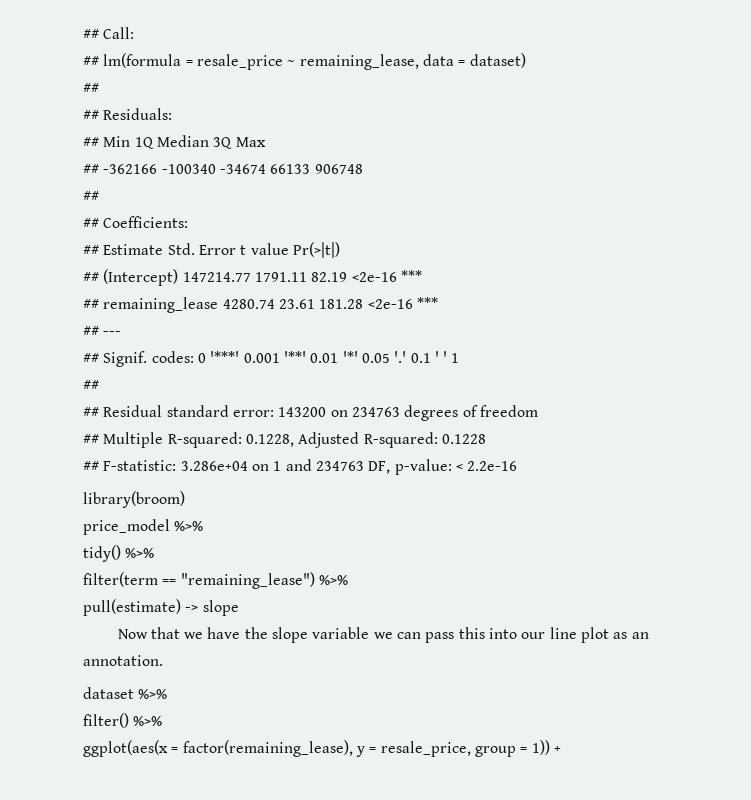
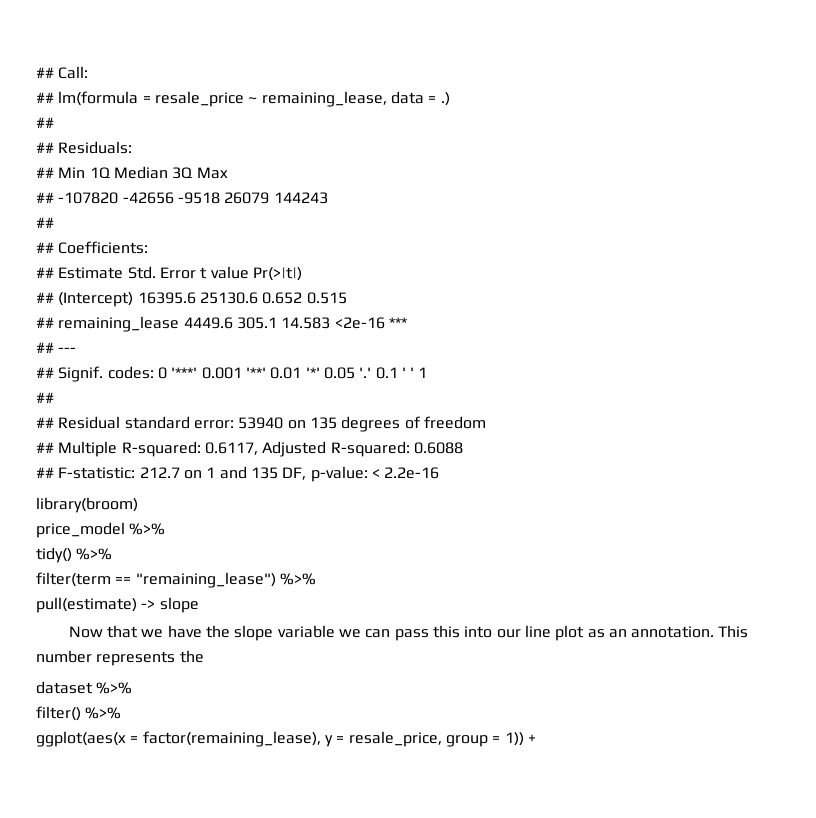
[469,53,526,68] dataset) -> [440,92,450,106] .)
[103,164,363,174] -362166 -100340 -34674 66133 906748 -> [58,192,328,204] -107820 -42656 -9518 26079 144243
[182,270,422,282] 147214.77 1791.11 82.19 <2e-16 *** -> [137,292,347,304] 16395.6 25130.6 0.652 0.515
[222,299,364,309] 4280.74 23.61 181.28 -> [183,317,331,329] 4449.6 305.1 14.583
[278,407,400,417] 143200 on 234763 -> [238,417,337,429] 53940 on 135
[245,434,294,447] 0.1228, -> [204,442,258,455] 0.6117,
[441,434,486,444] 0.1228 -> [413,442,463,454] 0.6088
[180,461,248,471] 3.286e+04 -> [139,467,180,478] 212.7
[315,461,364,471] 234763 -> [250,467,278,479] 135
(163, 660) none -> [718,625,749,638] [36,650,204,666] This number represents the

